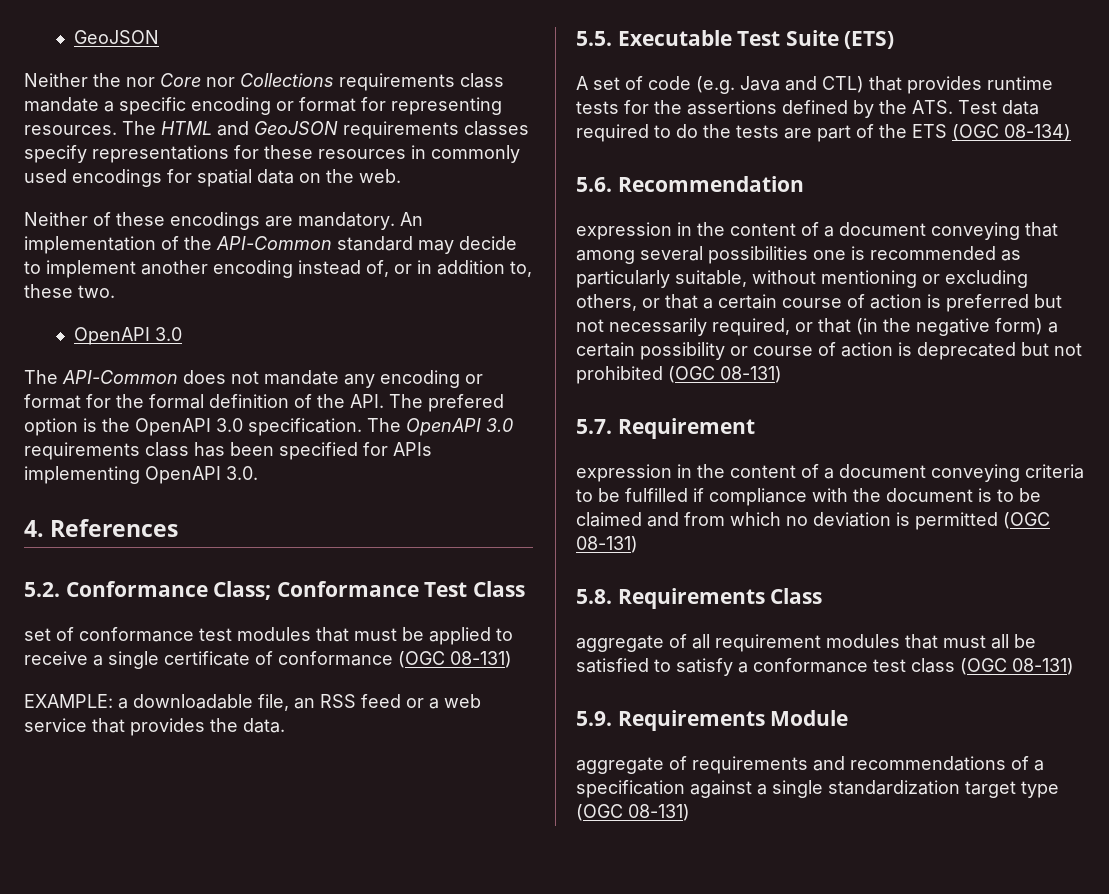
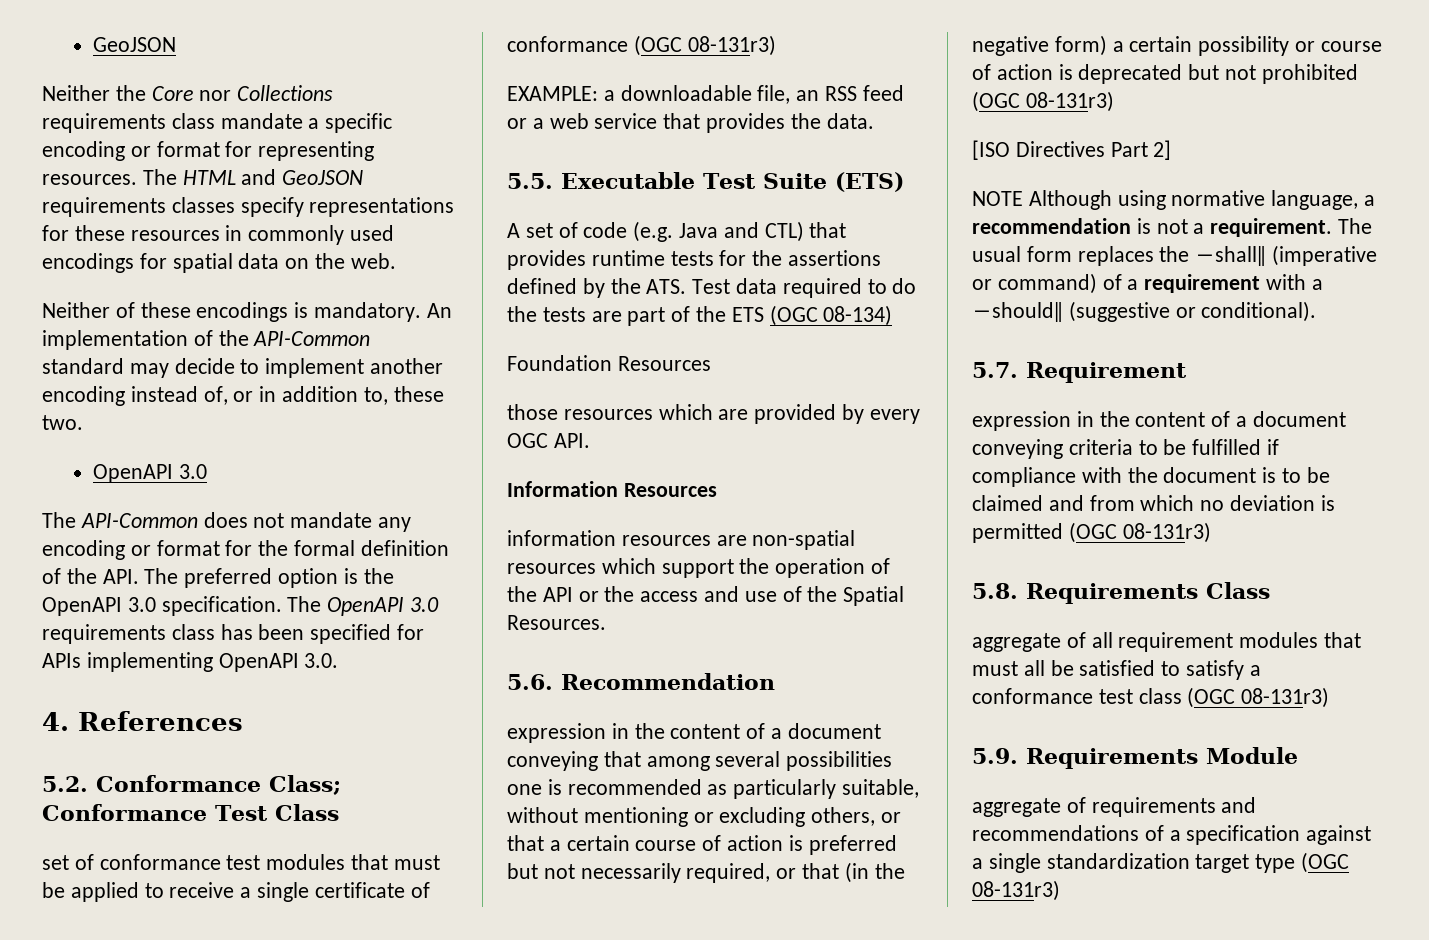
[126,77,155,87] nor -> (146, 93) none
[265,216,293,227] are -> [294,302,309,318] is
[428,394,504,412] prefered -> [184,568,273,588] preferred
[450,651,512,668] 08-131) -> [687,35,776,56] 08-131r3)
(1071, 132) none -> [507,355,711,371] [507,404,920,424] [507,433,590,448] [507,481,717,497] [507,530,856,550] [507,558,891,578] [507,586,905,606] [507,615,606,630] // Foundation Resources // those resources which are provided by every OGC API. // Information Resources // information resources are non-spatial resources which support the operation of the API or the access and use of the Spatial Resources.
[720,366,782,383] 08-131) -> [1025,91,1114,112] [972,140,1172,160] [972,190,1376,210] [972,218,1373,237] [972,245,1378,266] [972,273,1323,294] [972,301,1317,322] 08-131r3) // [ISO Directives Part 2] // NOTE Although using normative language, a recommendation is not a requirement. The usual form replaces the ―shall‖ (imperative or command) of a requirement with a ―should‖ (suggestive or conditional).
[576,536,638,553] 08-131) -> [1122,522,1211,543] 08-131r3)
[1012,658,1074,675] 08-131) -> [1241,687,1330,708] 08-131r3)
[628,804,690,821] 08-131) -> [972,880,1060,901] 08-131r3)

